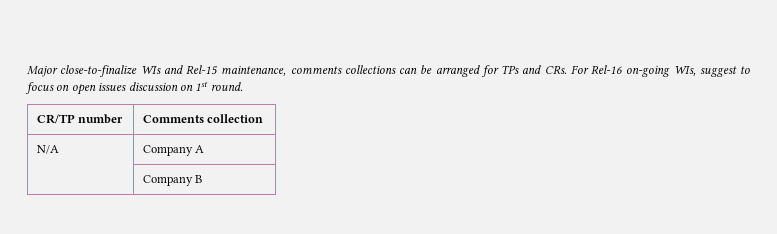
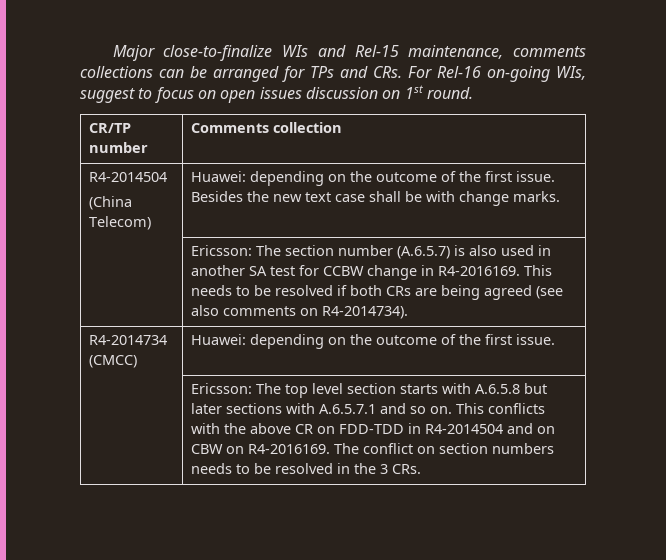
[36,145,59,154] [142,145,204,156] [142,175,202,186] N/A | Company A // | Company B -> [88,172,167,182] [88,196,132,210] [88,216,151,230] [190,171,555,186] [190,191,560,206] [190,245,551,259] [190,265,552,280] [190,285,563,300] [190,305,408,319] [88,335,167,345] [88,355,137,368] [190,334,555,349] [190,383,547,398] [190,403,545,414] [190,423,555,434] [190,443,554,454] [190,463,421,474] R4-2014504 // (China Telecom) | Huawei: depending on the outcome of the first issue. Besides the new text case shall be with change marks. // | Ericsson: The section number (A.6.5.7) is also used in another SA test for CCBW change in R4-2016169. This needs to be resolved if both CRs are being agreed (see also comments on R4-2014734). // R4-2014734 (CMCC) | Huawei: depending on the outcome of the first issue. // | Ericsson: The top level section starts with A.6.5.8 but later sections with A.6.5.7.1 and so on. This conflicts with the above CR on FDD-TDD in R4-2014504 and on CBW on R4-2016169. The conflict on section numbers needs to be resolved in the 3 CRs.

